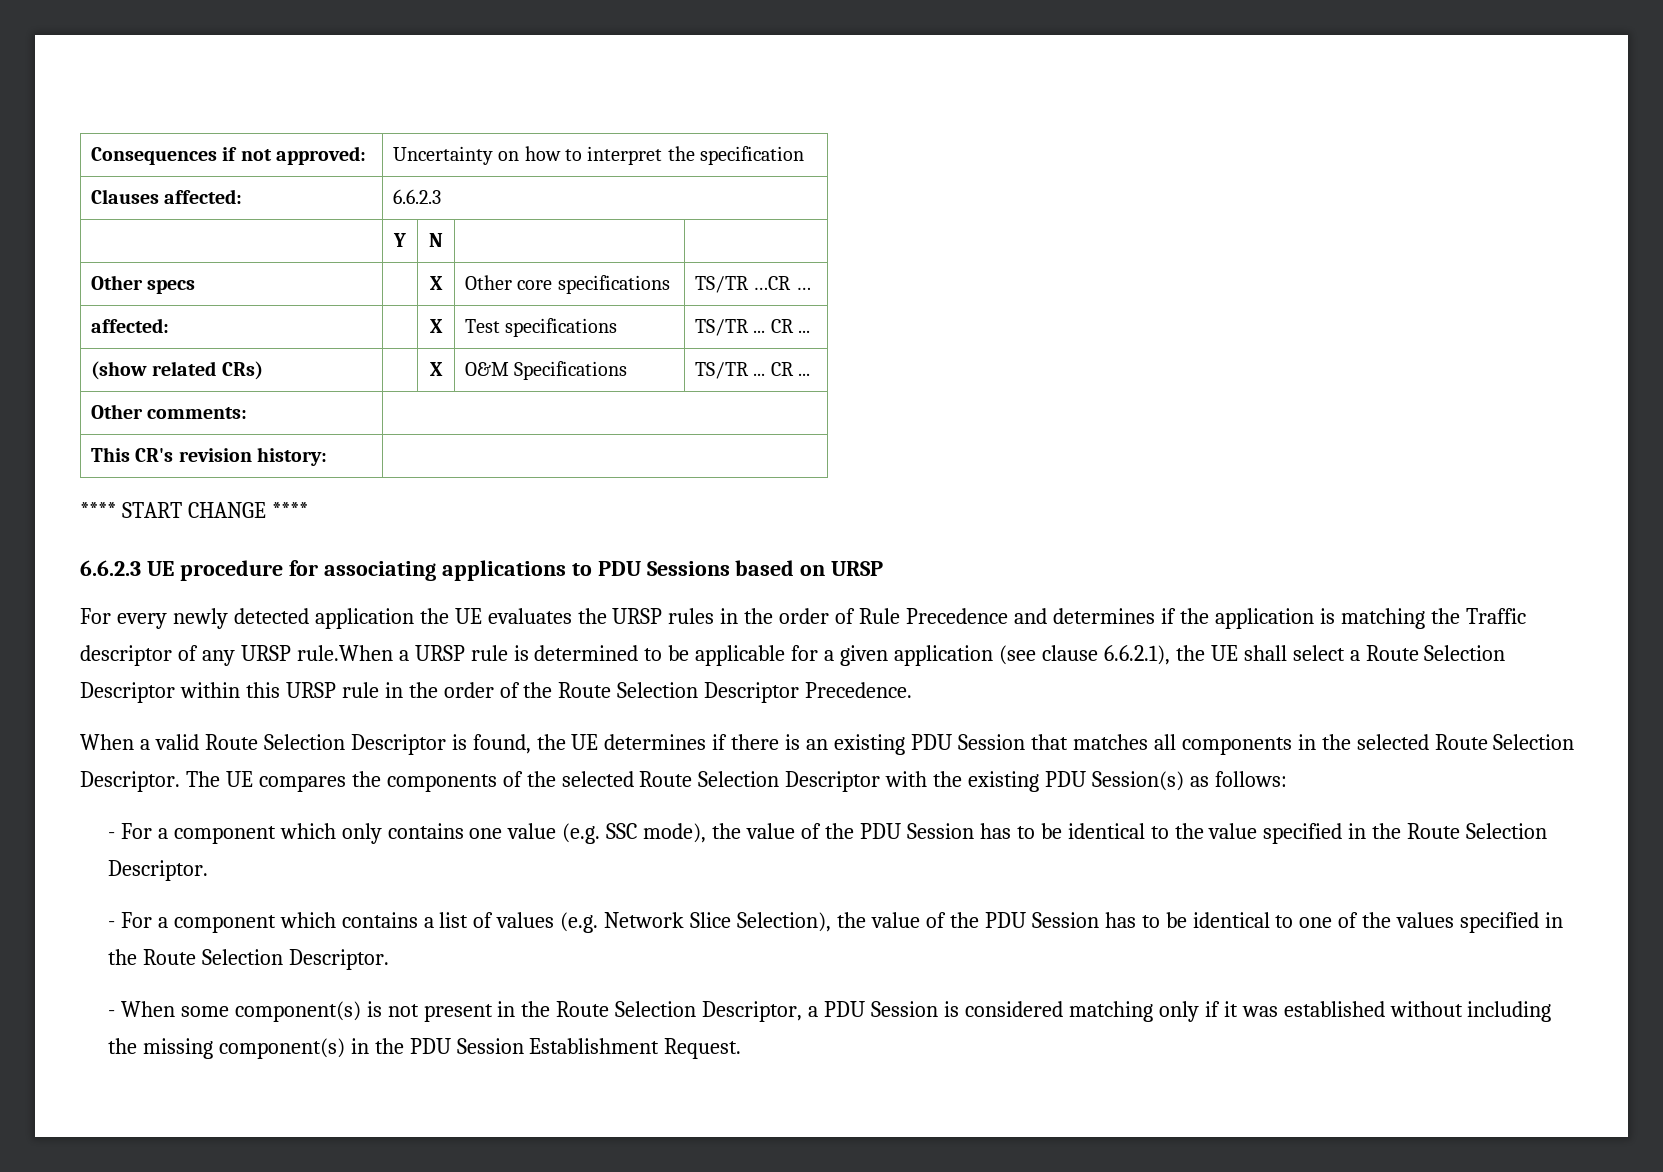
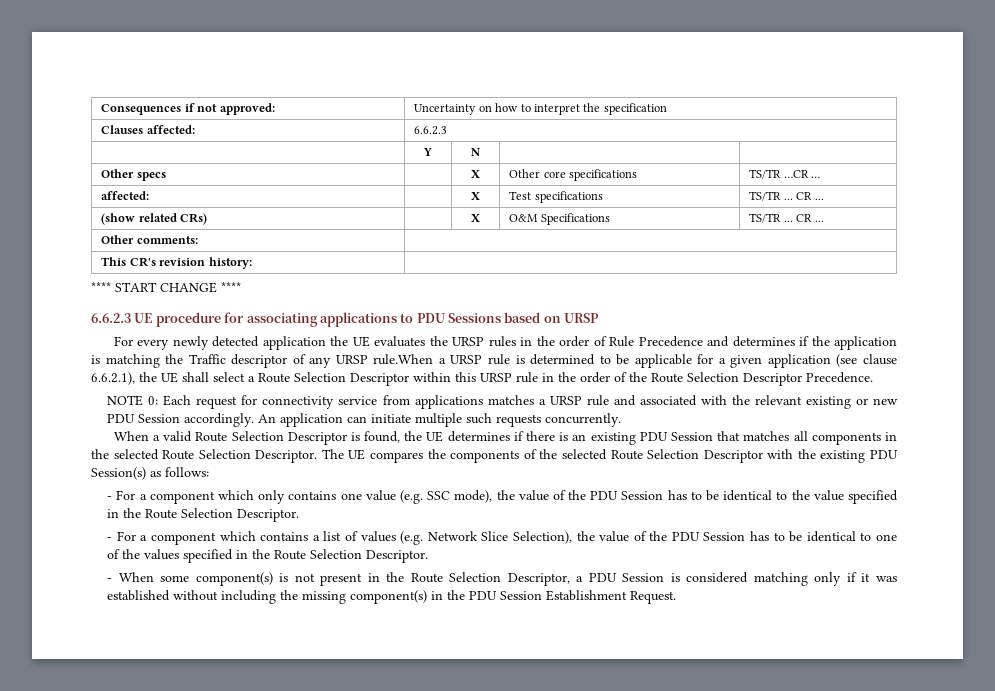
(913, 690) none -> [107,395,898,409] [107,413,622,427] // NOTE 0: Each request for connectivity service from applications matches a URSP rule and associated with the relevant existing or new PDU Session accordingly. An application can initiate multiple such requests concurrently.

